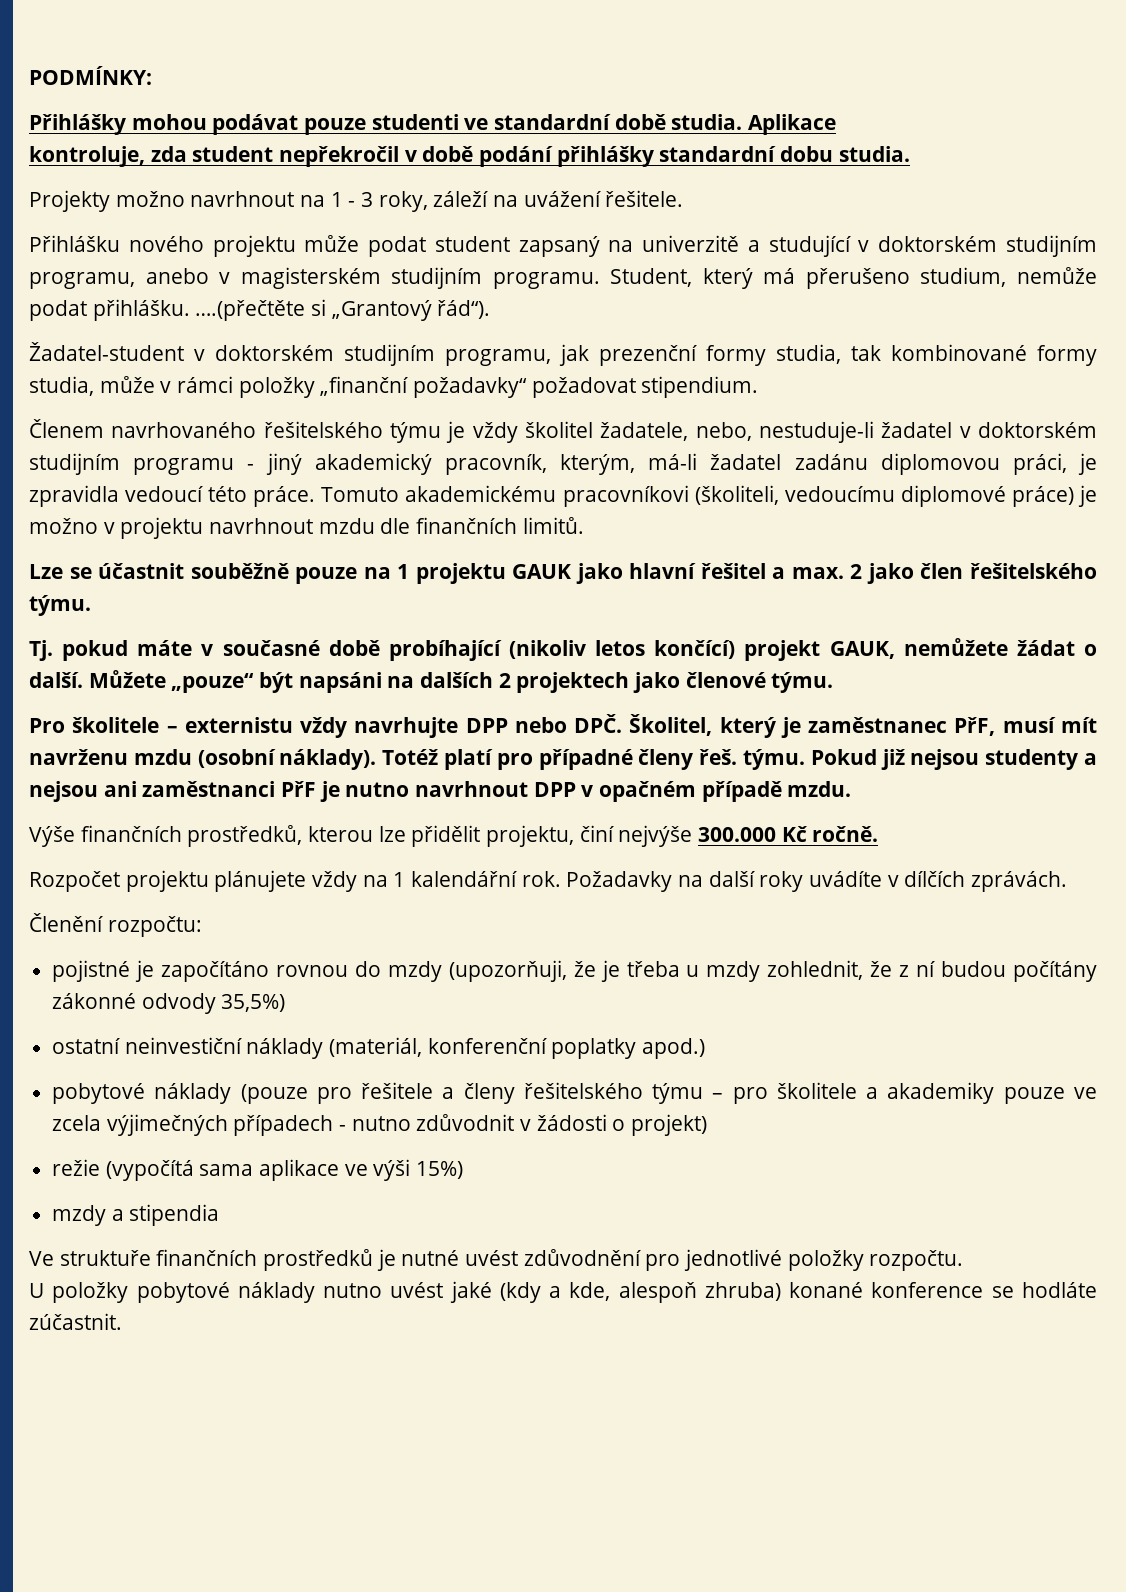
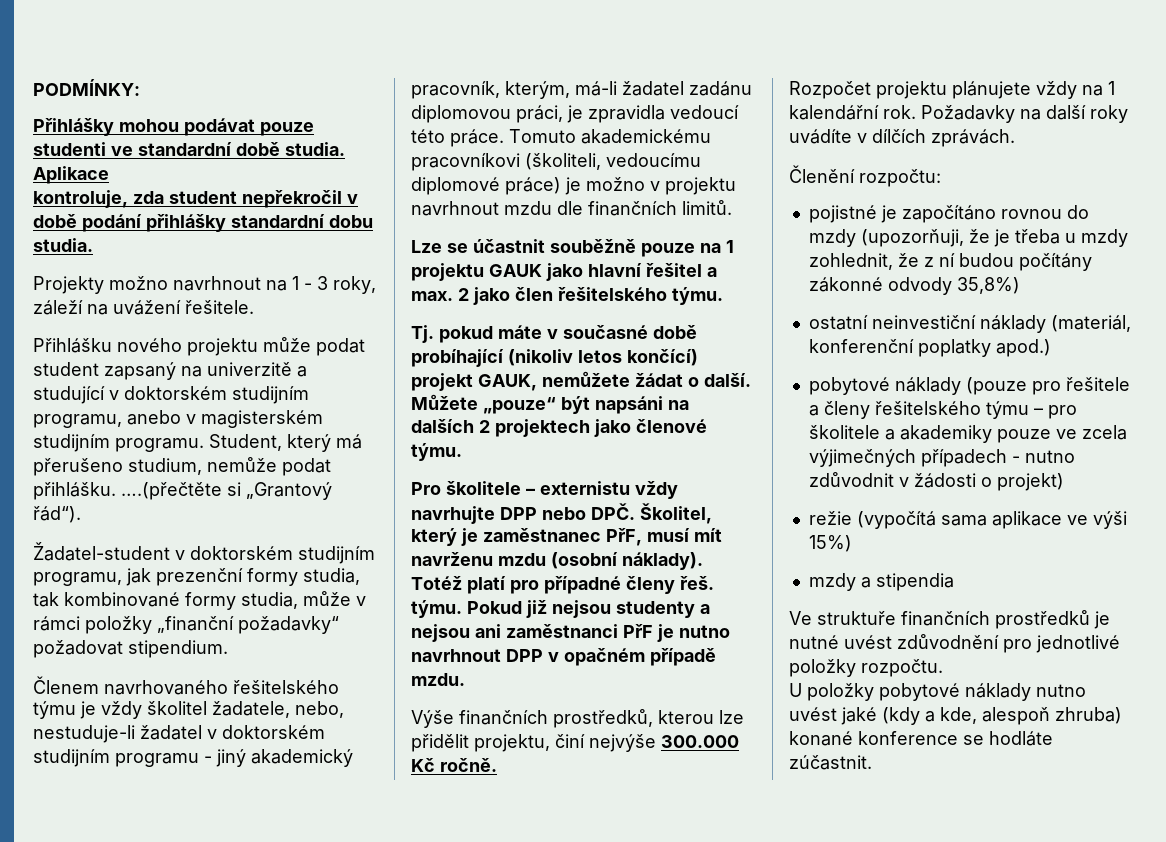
[221,994,286,1012] 35,5%) -> [956,277,1020,294] 35,8%)

